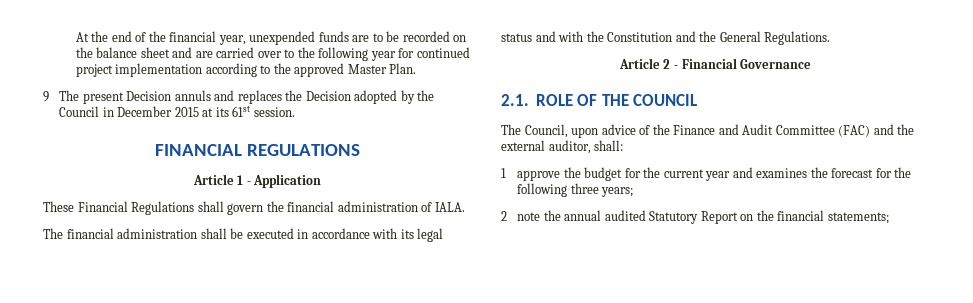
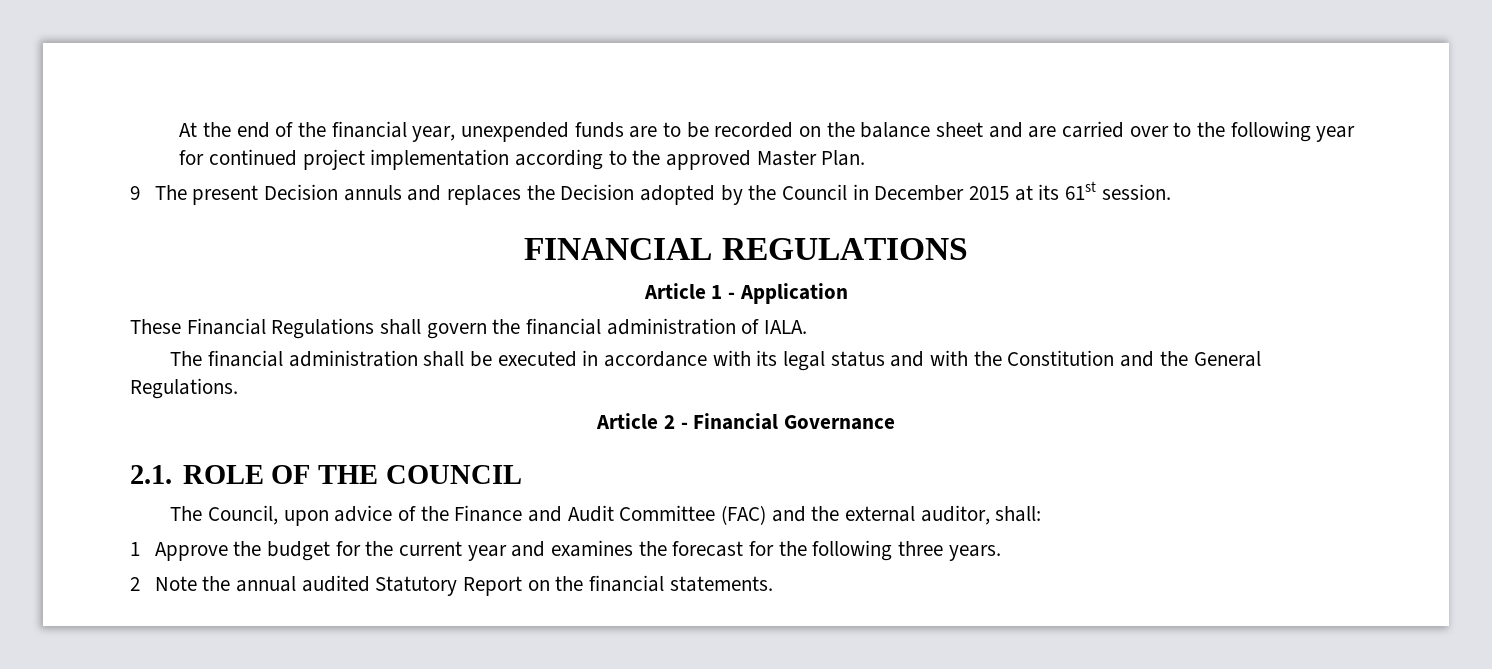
[517,170,561,181] approve -> [154,542,228,561] Approve
[601,187,634,197] [501,211,541,221] years; // 2 note -> [948,545,1001,561] [130,576,197,591] years. // 2 Note
[827,212,889,224] statements; -> [669,576,773,592] statements.

